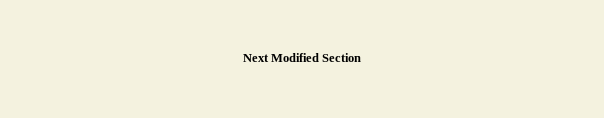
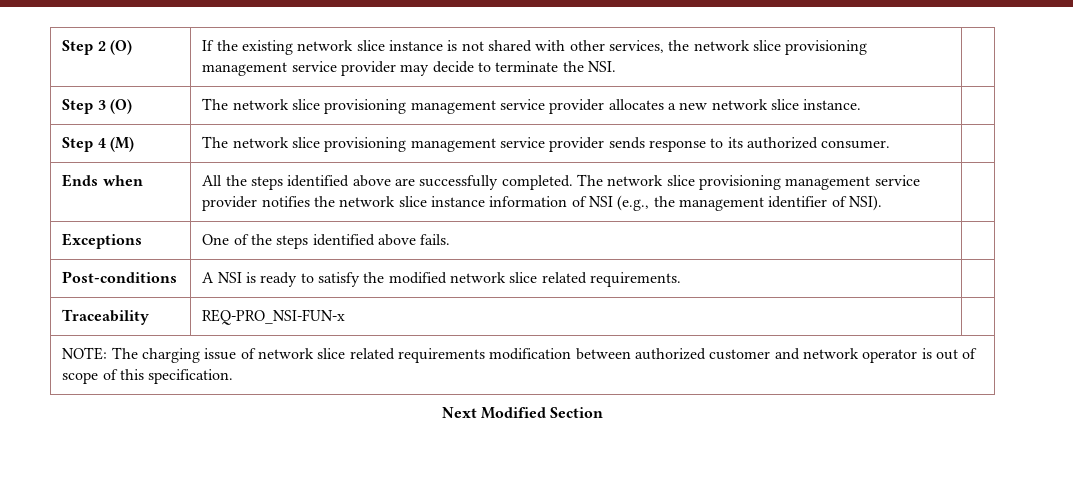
(242, 58) none -> [62,40,133,55] [202,40,868,55] [202,61,616,76] [62,99,133,114] [202,98,862,114] [62,137,135,152] [202,136,891,152] [62,174,143,187] [202,174,920,190] [202,195,882,211] [62,233,143,249] [202,234,451,249] [62,271,178,283] [202,272,681,287] [62,309,150,325] [202,309,346,325] [62,347,978,363] [62,369,234,384] Step 2 (O) | If the existing network slice instance is not shared with other services, the network slice provisioning management service provider may decide to terminate the NSI. | // Step 3 (O) | The network slice provisioning management service provider allocates a new network slice instance. | // Step 4 (M) | The network slice provisioning management service provider sends response to its authorized consumer. | // Ends when | All the steps identified above are successfully completed. The network slice provisioning management service provider notifies the network slice instance information of NSI (e.g., the management identifier of NSI). | // Exceptions | One of the steps identified above fails. | // Post-conditions | A NSI is ready to satisfy the modified network slice related requirements. | // Traceability | REQ-PRO_NSI-FUN-x | // NOTE: The charging issue of network slice related requirements modification between authorized customer and network operator is out of scope of this specification. //

